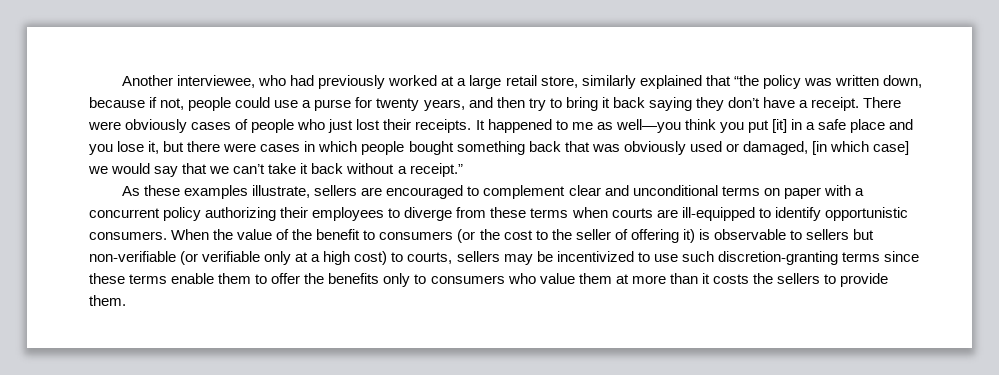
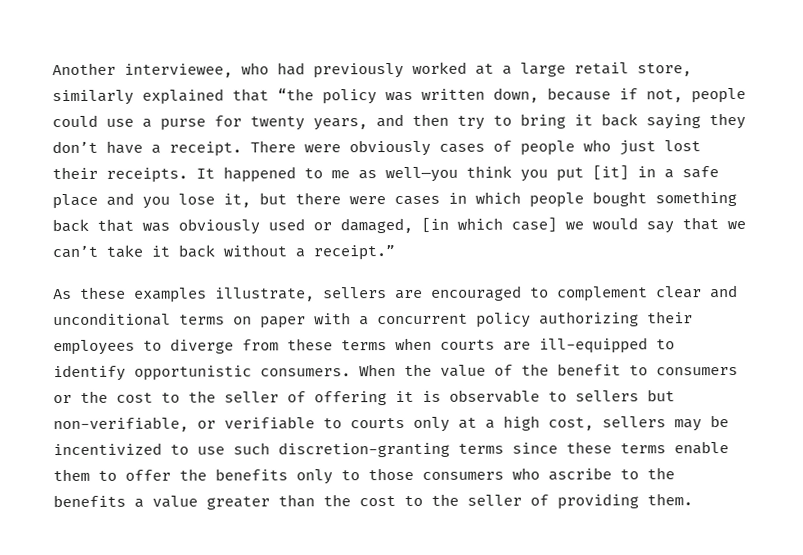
[457,229,476,243] (or -> [53,394,72,404] or
[682,229,695,243] it) -> [395,390,414,403] it
[89,251,261,265] non-verifiable (or verifiable -> [53,416,405,433] non-verifiable, or verifiable to courts
[354,251,453,265] cost) to courts, -> [548,417,594,431] cost,
(427, 279) none -> [368,467,414,481] those
[539,273,889,287] value them at more than it costs the sellers to provide -> [548,467,675,481] [53,493,639,510] ascribe to the benefits a value greater than the cost to the seller of providing

